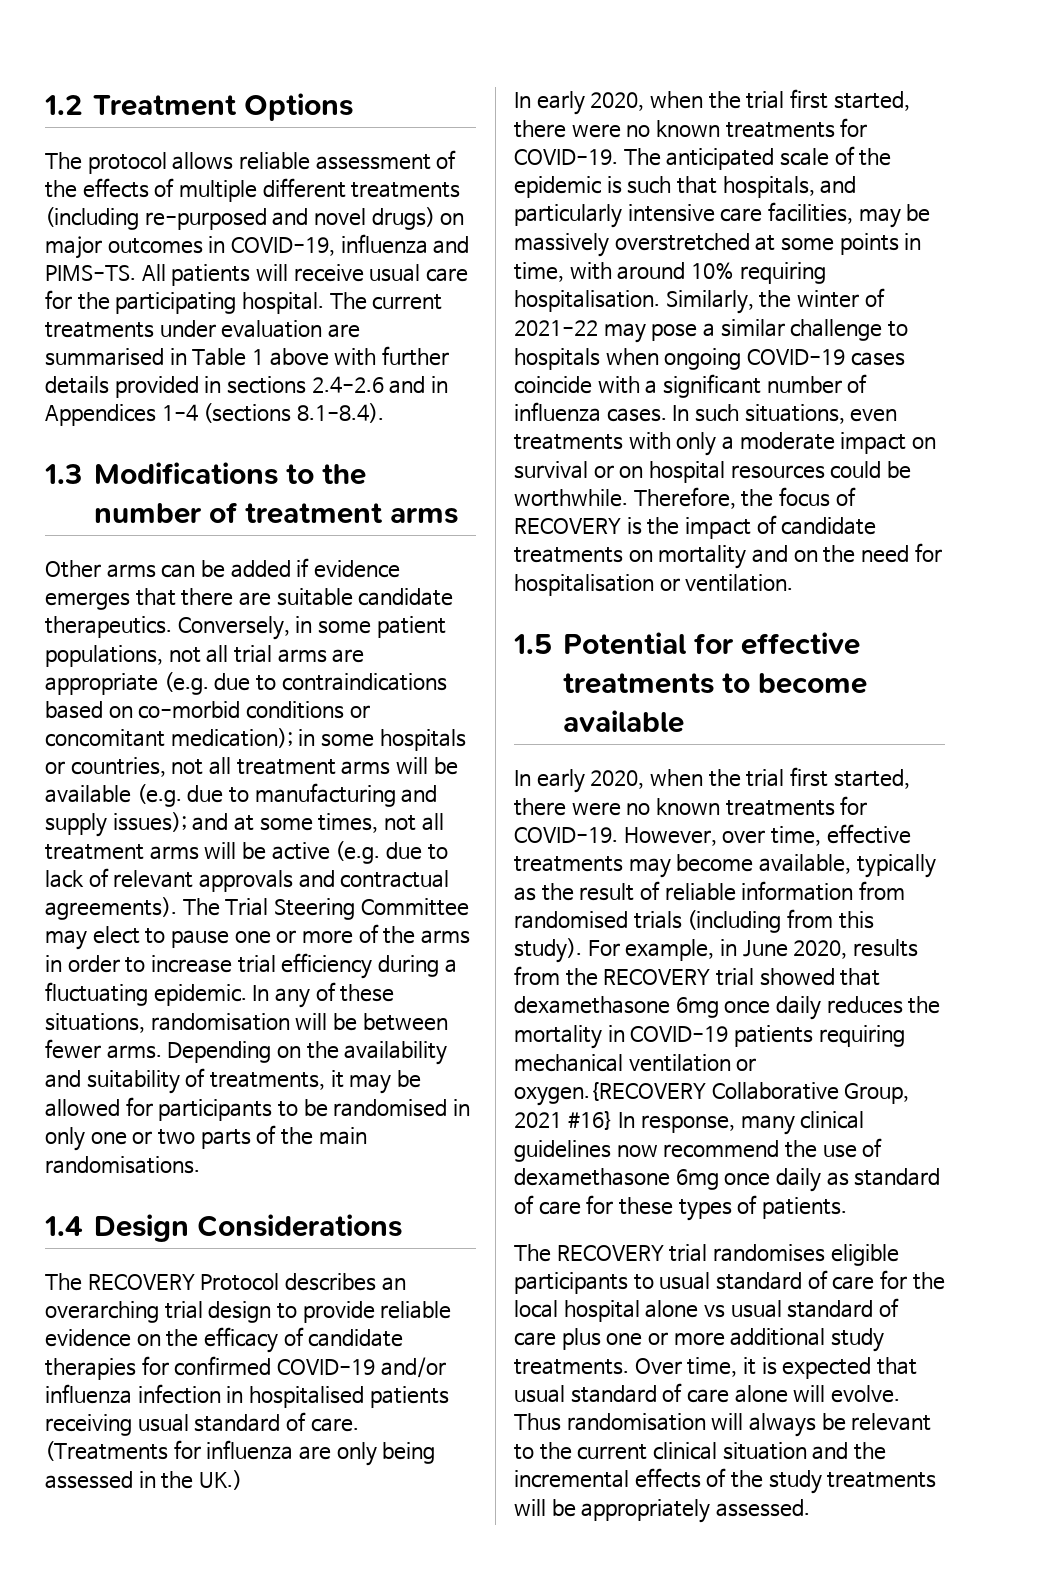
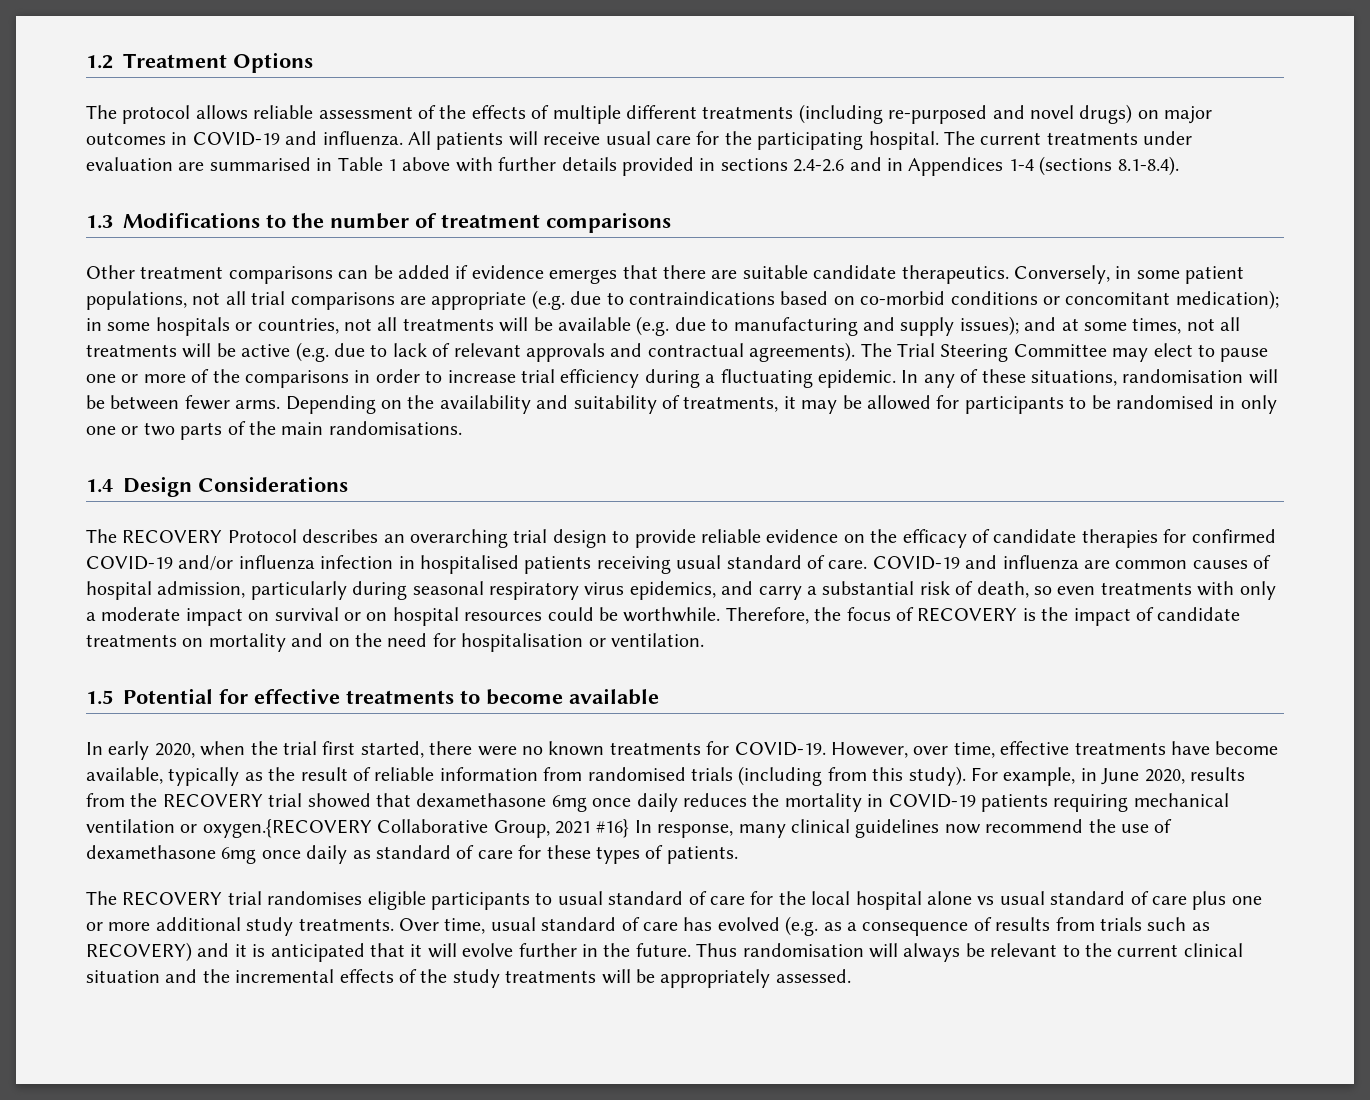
[231,234,470,256] [45,265,136,281] COVID-19, influenza and PIMS-TS. -> [192,131,403,146] COVID-19 and influenza.
[389,507,458,524] arms -> [546,212,671,233] comparisons
[106,564,156,578] arms -> [140,266,333,284] treatment comparisons
[277,649,327,663] arms -> [290,292,395,310] comparisons
[236,759,391,775] treatment arms -> [402,318,494,331] treatments
[45,844,199,860] treatment arms -> [86,344,177,357] treatments
[420,930,470,944] arms -> [245,370,349,388] comparisons
[45,1440,436,1466] [45,1470,242,1490] [514,89,910,115] [514,118,868,138] [514,146,892,170] [514,176,857,198] [514,202,931,228] [514,233,922,257] [514,262,826,284] [514,288,885,314] [514,319,909,343] [514,348,905,370] [514,374,868,398] [514,402,845,424] (Treatments for influenza are only being assessed in the UK.) // In early 2020, when the trial first started, there were no known treatments for COVID-19. The anticipated scale of the epidemic is such that hospitals, and particularly intensive care facilities, may be massively overstretched at some points in time, with around 10% requiring hospitalisation. Similarly, the winter of 2021-22 may pose a similar challenge to hospitals when ongoing COVID-19 cases coincide with a significant number of influenza cases. In such situations, -> [872,555,1272,570] [86,581,1052,600] COVID-19 and influenza are common causes of hospital admission, particularly during seasonal respiratory virus epidemics, and carry a substantial risk of death, so
[628,858,671,878] may -> [1170,741,1210,755] have
[742,1357,917,1379] [514,1383,900,1403] it is expected that usual standard of care alone will evolve. -> [490,916,1210,936] [86,942,691,962] usual standard of care has evolved (e.g. as a consequence of results from trials such as RECOVERY) and it is anticipated that it will evolve further in the future.

